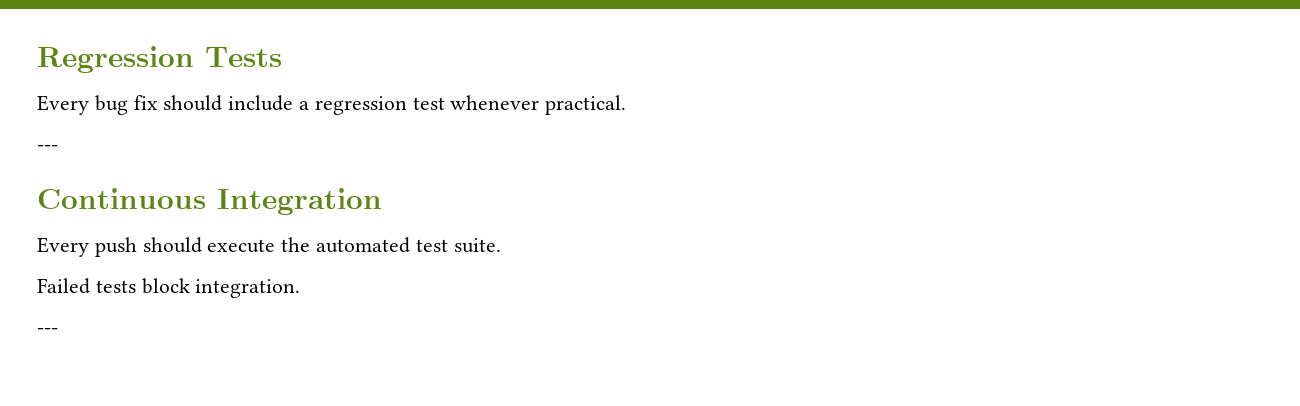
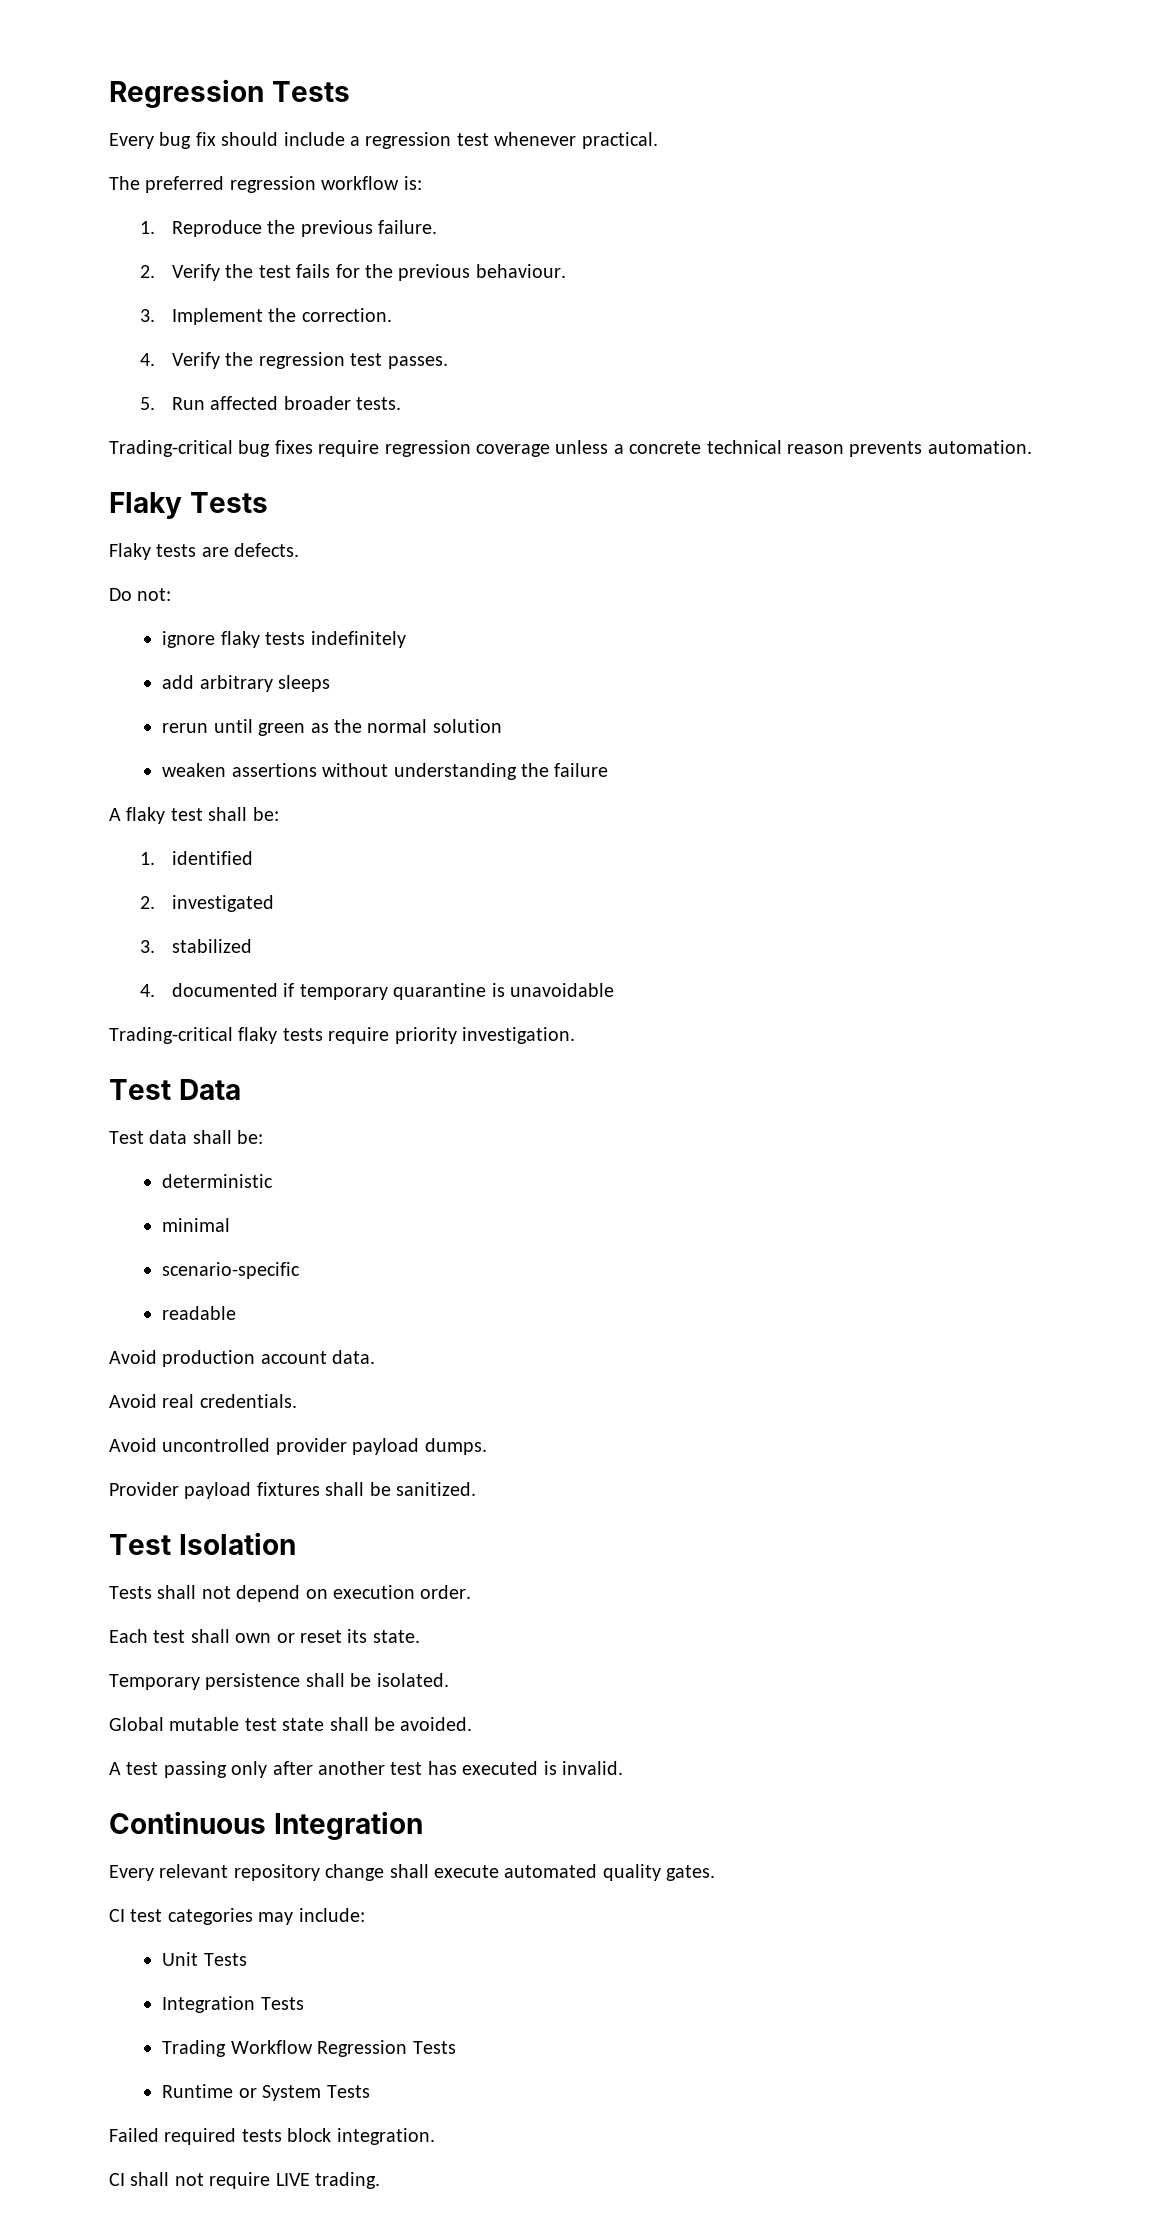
[37,145,58,151] [37,188,382,215] [37,237,501,257] --- // Continuous Integration // Every push should execute the automated test suite. -> [109,176,422,193] [140,220,438,237] [140,264,566,281] [140,308,392,325] [140,352,448,369] [140,396,402,410] [109,440,1032,457] [109,492,268,519] [109,543,300,560] [109,588,172,601] [162,631,406,648] [162,675,331,692] [162,719,502,736] [162,763,609,780] [109,807,279,824] [140,851,253,865] [140,895,274,912] [140,939,252,953] [140,983,614,1000] [109,1027,575,1044] [109,1079,241,1100] [109,1130,264,1144] [162,1174,274,1188] [162,1218,231,1232] [162,1262,301,1279] [162,1306,237,1320] [109,1350,376,1367] [109,1394,297,1408] [109,1438,487,1455] [109,1482,476,1499] [109,1532,296,1555] [109,1585,472,1602] [109,1629,420,1643] [109,1673,449,1690] [109,1717,473,1731] [109,1761,623,1778] [109,1811,423,1840] [109,1864,716,1881] [109,1908,365,1925] [162,1952,247,1966] [162,1996,304,2013] [162,2040,456,2057] [162,2084,370,2101] The preferred regression workflow is: // 1. Reproduce the previous failure. // 2. Verify the test fails for the previous behaviour. // 3. Implement the correction. // 4. Verify the regression test passes. // 5. Run affected broader tests. // Trading-critical bug fixes require regression coverage unless a concrete technical reason prevents automation. // Flaky Tests // Flaky tests are defects. // Do not: // ignore flaky tests indefinitely // add arbitrary sleeps // rerun until green as the normal solution // weaken assertions without understanding the failure // A flaky test shall be: // 1. identified // 2. investigated // 3. stabilized // 4. documented if temporary quarantine is unavoidable // Trading-critical flaky tests require priority investigation. // Test Data // Test data shall be: // deterministic // minimal // scenario-specific // readable // Avoid production account data. // Avoid real credentials. // Avoid uncontrolled provider payload dumps. // Provider payload fixtures shall be sanitized. // Test Isolation // Tests shall not depend on execution order. // Each test shall own or reset its state. // Temporary persistence shall be isolated. // Global mutable test state shall be avoided. // A test passing only after another test has executed is invalid. // Continuous Integration // Every relevant repository change shall execute automated quality gates. // CI test categories may include: // Unit Tests // Integration Tests // Trading Workflow Regression Tests // Runtime or System Tests
(90, 286) none -> [164,2128,237,2145] required
[37,328,58,334] --- -> [109,2172,380,2189] CI shall not require LIVE trading.

